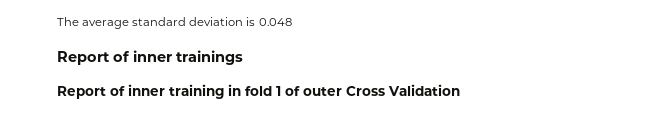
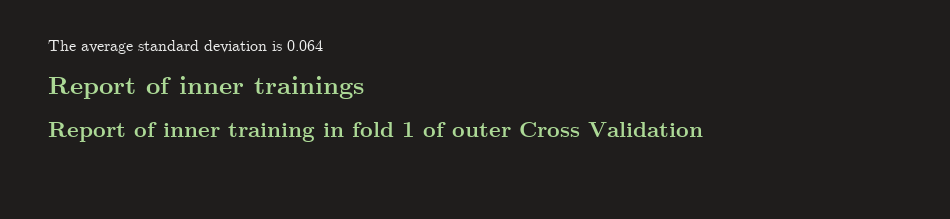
[258,18,292,26] 0.048 -> [287,40,323,51] 0.064

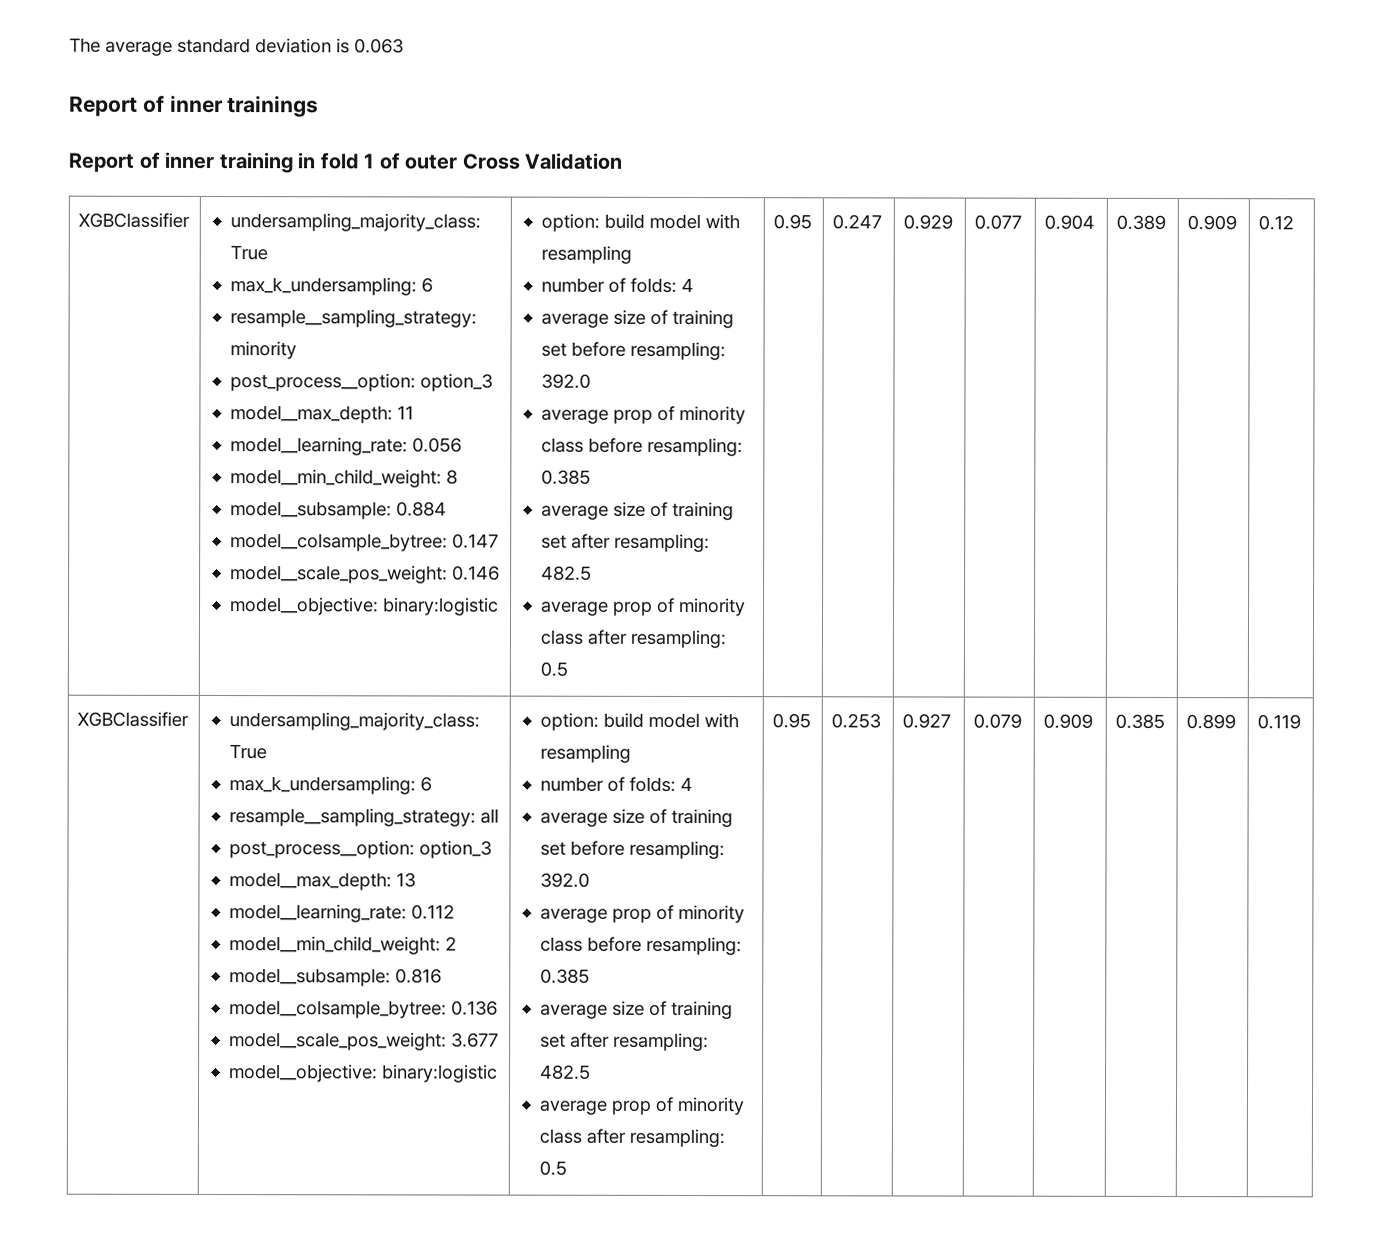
[287,40,323,51] 0.064 -> [354,38,404,54] 0.063
(703, 129) none -> [78,212,191,228] [229,213,481,232] [229,245,268,261] [229,277,433,296] [229,309,477,328] [229,341,297,360] [229,373,493,392] [229,405,414,424] [229,437,462,456] [229,469,458,488] [229,501,447,520] [229,533,499,552] [229,565,500,584] [229,597,499,616] [540,213,740,232] [540,245,632,264] [540,277,694,293] [540,309,734,329] [540,341,726,361] [540,373,591,389] [540,405,746,425] [540,437,743,457] [540,469,591,485] [540,501,734,521] [540,533,710,553] [540,565,592,581] [540,597,746,617] [539,629,726,649] [539,661,568,677] [773,214,813,230] [832,214,883,230] [903,214,954,230] [974,214,1023,230] [1044,214,1096,230] [1116,214,1167,230] [1187,215,1238,231] [1258,215,1295,231] [77,711,190,727] [228,712,480,731] [228,744,267,760] [228,776,432,795] [228,808,499,827] [228,840,492,859] [228,872,416,891] [228,904,455,923] [228,936,457,955] [228,968,442,987] [228,1000,498,1019] [228,1032,499,1051] [228,1064,498,1083] [539,712,739,731] [539,744,631,763] [539,776,693,792] [539,808,733,828] [539,840,725,860] [539,872,590,888] [539,904,745,924] [539,936,742,956] [539,968,590,984] [539,1000,733,1020] [539,1032,709,1052] [539,1064,591,1080] [538,1096,744,1116] [538,1128,725,1148] [538,1160,567,1176] [772,713,812,729] [831,713,882,729] [902,713,952,729] [973,713,1023,729] [1043,713,1094,729] [1115,713,1166,729] [1186,714,1237,730] [1257,714,1302,730] // XGBClassifier | undersampling_majority_class: True // max_k_undersampling: 6 // resample__sampling_strategy: minority // post_process__option: option_3 // model__max_depth: 11 // model__learning_rate: 0.056 // model__min_child_weight: 8 // model__subsample: 0.884 // model__colsample_bytree: 0.147 // model__scale_pos_weight: 0.146 // model__objective: binary:logistic | option: build model with resampling // number of folds: 4 // average size of training set before resampling: 392.0 // average prop of minority class before resampling: 0.385 // average size of training set after resampling: 482.5 // average prop of minority class after resampling: 0.5 | 0.95 | 0.247 | 0.929 | 0.077 | 0.904 | 0.389 | 0.909 | 0.12 // XGBClassifier | undersampling_majority_class: True // max_k_undersampling: 6 // resample__sampling_strategy: all // post_process__option: option_3 // model__max_depth: 13 // model__learning_rate: 0.112 // model__min_child_weight: 2 // model__subsample: 0.816 // model__colsample_bytree: 0.136 // model__scale_pos_weight: 3.677 // model__objective: binary:logistic | option: build model with resampling // number of folds: 4 // average size of training set before resampling: 392.0 // average prop of minority class before resampling: 0.385 // average size of training set after resampling: 482.5 // average prop of minority class after resampling: 0.5 | 0.95 | 0.253 | 0.927 | 0.079 | 0.909 | 0.385 | 0.899 | 0.119

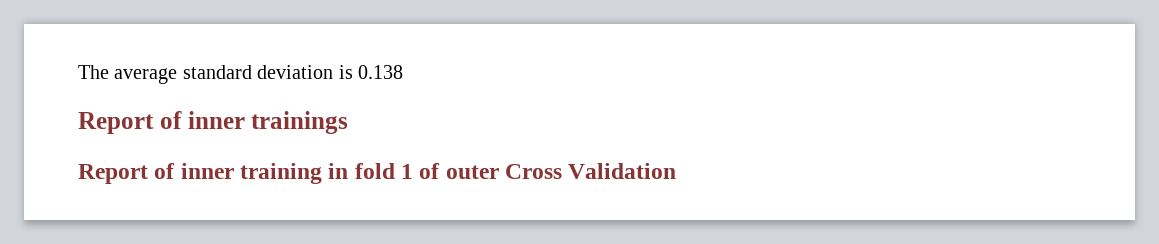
[354,38,404,54] 0.063 -> [358,65,403,79] 0.138
[78,212,191,228] [229,213,481,232] [229,245,268,261] [229,277,433,296] [229,309,477,328] [229,341,297,360] [229,373,493,392] [229,405,414,424] [229,437,462,456] [229,469,458,488] [229,501,447,520] [229,533,499,552] [229,565,500,584] [229,597,499,616] [540,213,740,232] [540,245,632,264] [540,277,694,293] [540,309,734,329] [540,341,726,361] [540,373,591,389] [540,405,746,425] [540,437,743,457] [540,469,591,485] [540,501,734,521] [540,533,710,553] [540,565,592,581] [540,597,746,617] [539,629,726,649] [539,661,568,677] [773,214,813,230] [832,214,883,230] [903,214,954,230] [974,214,1023,230] [1044,214,1096,230] [1116,214,1167,230] [1187,215,1238,231] [1258,215,1295,231] [77,711,190,727] [228,712,480,731] [228,744,267,760] [228,776,432,795] [228,808,499,827] [228,840,492,859] [228,872,416,891] [228,904,455,923] [228,936,457,955] [228,968,442,987] [228,1000,498,1019] [228,1032,499,1051] [228,1064,498,1083] [539,712,739,731] [539,744,631,763] [539,776,693,792] [539,808,733,828] [539,840,725,860] [539,872,590,888] [539,904,745,924] [539,936,742,956] [539,968,590,984] [539,1000,733,1020] [539,1032,709,1052] [539,1064,591,1080] [538,1096,744,1116] [538,1128,725,1148] [538,1160,567,1176] [772,713,812,729] [831,713,882,729] [902,713,952,729] [973,713,1023,729] [1043,713,1094,729] [1115,713,1166,729] [1186,714,1237,730] [1257,714,1302,730] // XGBClassifier | undersampling_majority_class: True // max_k_undersampling: 6 // resample__sampling_strategy: minority // post_process__option: option_3 // model__max_depth: 11 // model__learning_rate: 0.056 // model__min_child_weight: 8 // model__subsample: 0.884 // model__colsample_bytree: 0.147 // model__scale_pos_weight: 0.146 // model__objective: binary:logistic | option: build model with resampling // number of folds: 4 // average size of training set before resampling: 392.0 // average prop of minority class before resampling: 0.385 // average size of training set after resampling: 482.5 // average prop of minority class after resampling: 0.5 | 0.95 | 0.247 | 0.929 | 0.077 | 0.904 | 0.389 | 0.909 | 0.12 // XGBClassifier | undersampling_majority_class: True // max_k_undersampling: 6 // resample__sampling_strategy: all // post_process__option: option_3 // model__max_depth: 13 // model__learning_rate: 0.112 // model__min_child_weight: 2 // model__subsample: 0.816 // model__colsample_bytree: 0.136 // model__scale_pos_weight: 3.677 // model__objective: binary:logistic | option: build model with resampling // number of folds: 4 // average size of training set before resampling: 392.0 // average prop of minority class before resampling: 0.385 // average size of training set after resampling: 482.5 // average prop of minority class after resampling: 0.5 | 0.95 | 0.253 | 0.927 | 0.079 | 0.909 | 0.385 | 0.899 | 0.119 -> (677, 171) none

